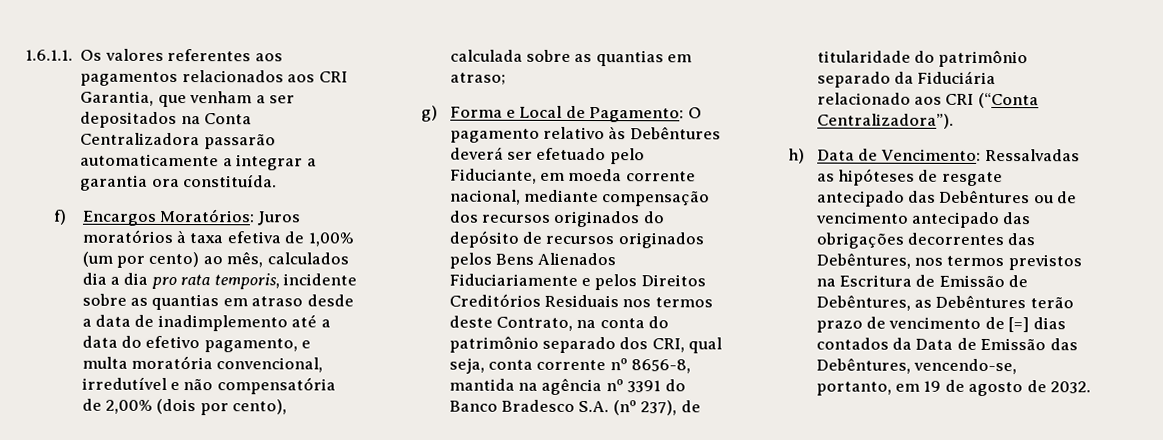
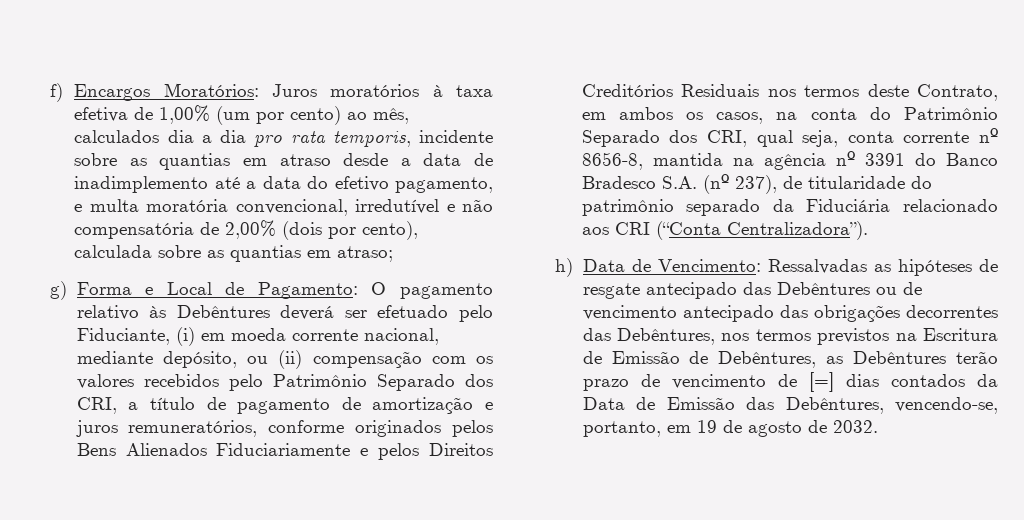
[25,48,283,62] [80,70,348,87] [80,90,296,108] [80,111,253,129] [80,132,276,150] [80,153,317,171] [80,174,278,191] 1.6.1.1. Os valores referentes aos pagamentos relacionados aos CRI Garantia, que venham a ser depositados na Conta Centralizadora passarão automaticamente a integrar a garantia ora constituída. // -> (50, 92) none
(537, 176) none -> [175,327,195,346] (i)
[602,191,711,207] [448,210,665,228] [448,230,615,248] compensação dos recursos originados do depósito de recursos -> [162,350,493,369] [76,374,493,391] [76,397,493,414] [75,420,345,437] depósito, ou (ii) compensação com os valores recebidos pelo Patrimônio Separado dos CRI, a título de pagamento de amortização e juros remuneratórios, conforme
(573, 323) none -> [581,107,764,124] em ambos os casos,
[448,335,616,354] patrimônio separado -> [904,107,999,120] [581,130,660,147] Patrimônio Separado

